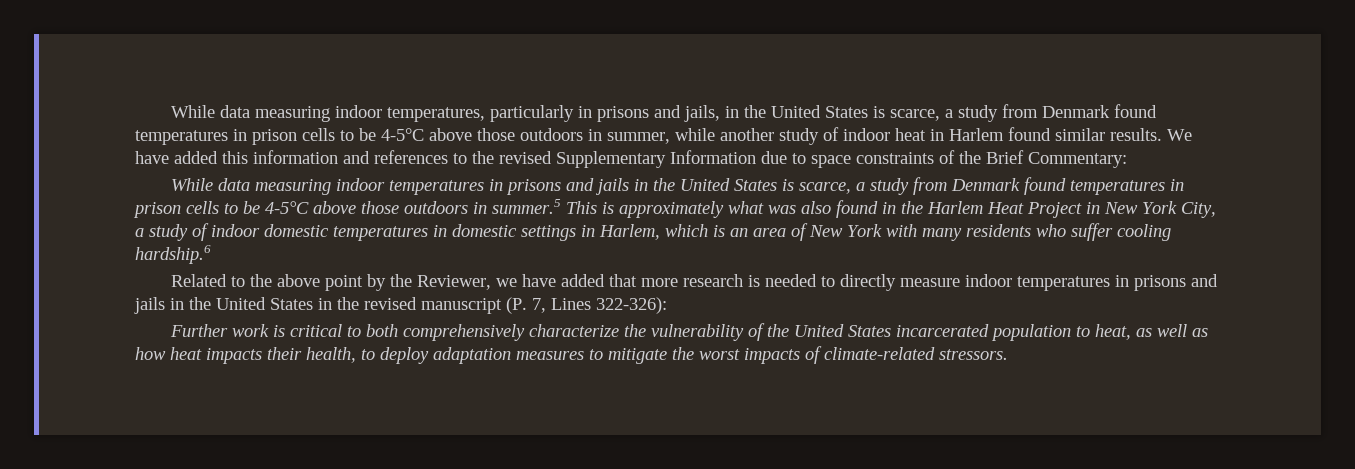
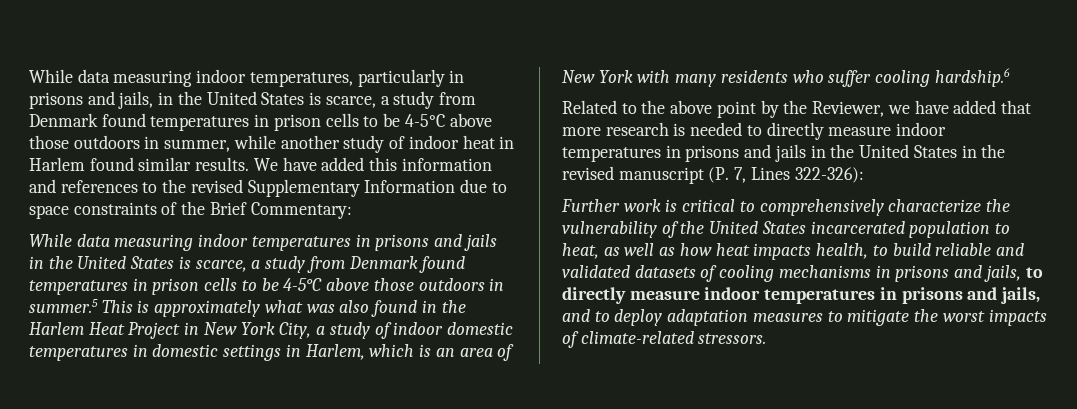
[365,324,398,337] both -> (755, 206) none
[267,347,302,360] their -> (812, 251) none
(375, 354) none -> [892,243,1024,256] [562,265,1043,282] [562,287,1041,304] [562,309,610,322] build reliable and validated datasets of cooling mechanisms in prisons and jails, to directly measure indoor temperatures in prisons and jails, and to

